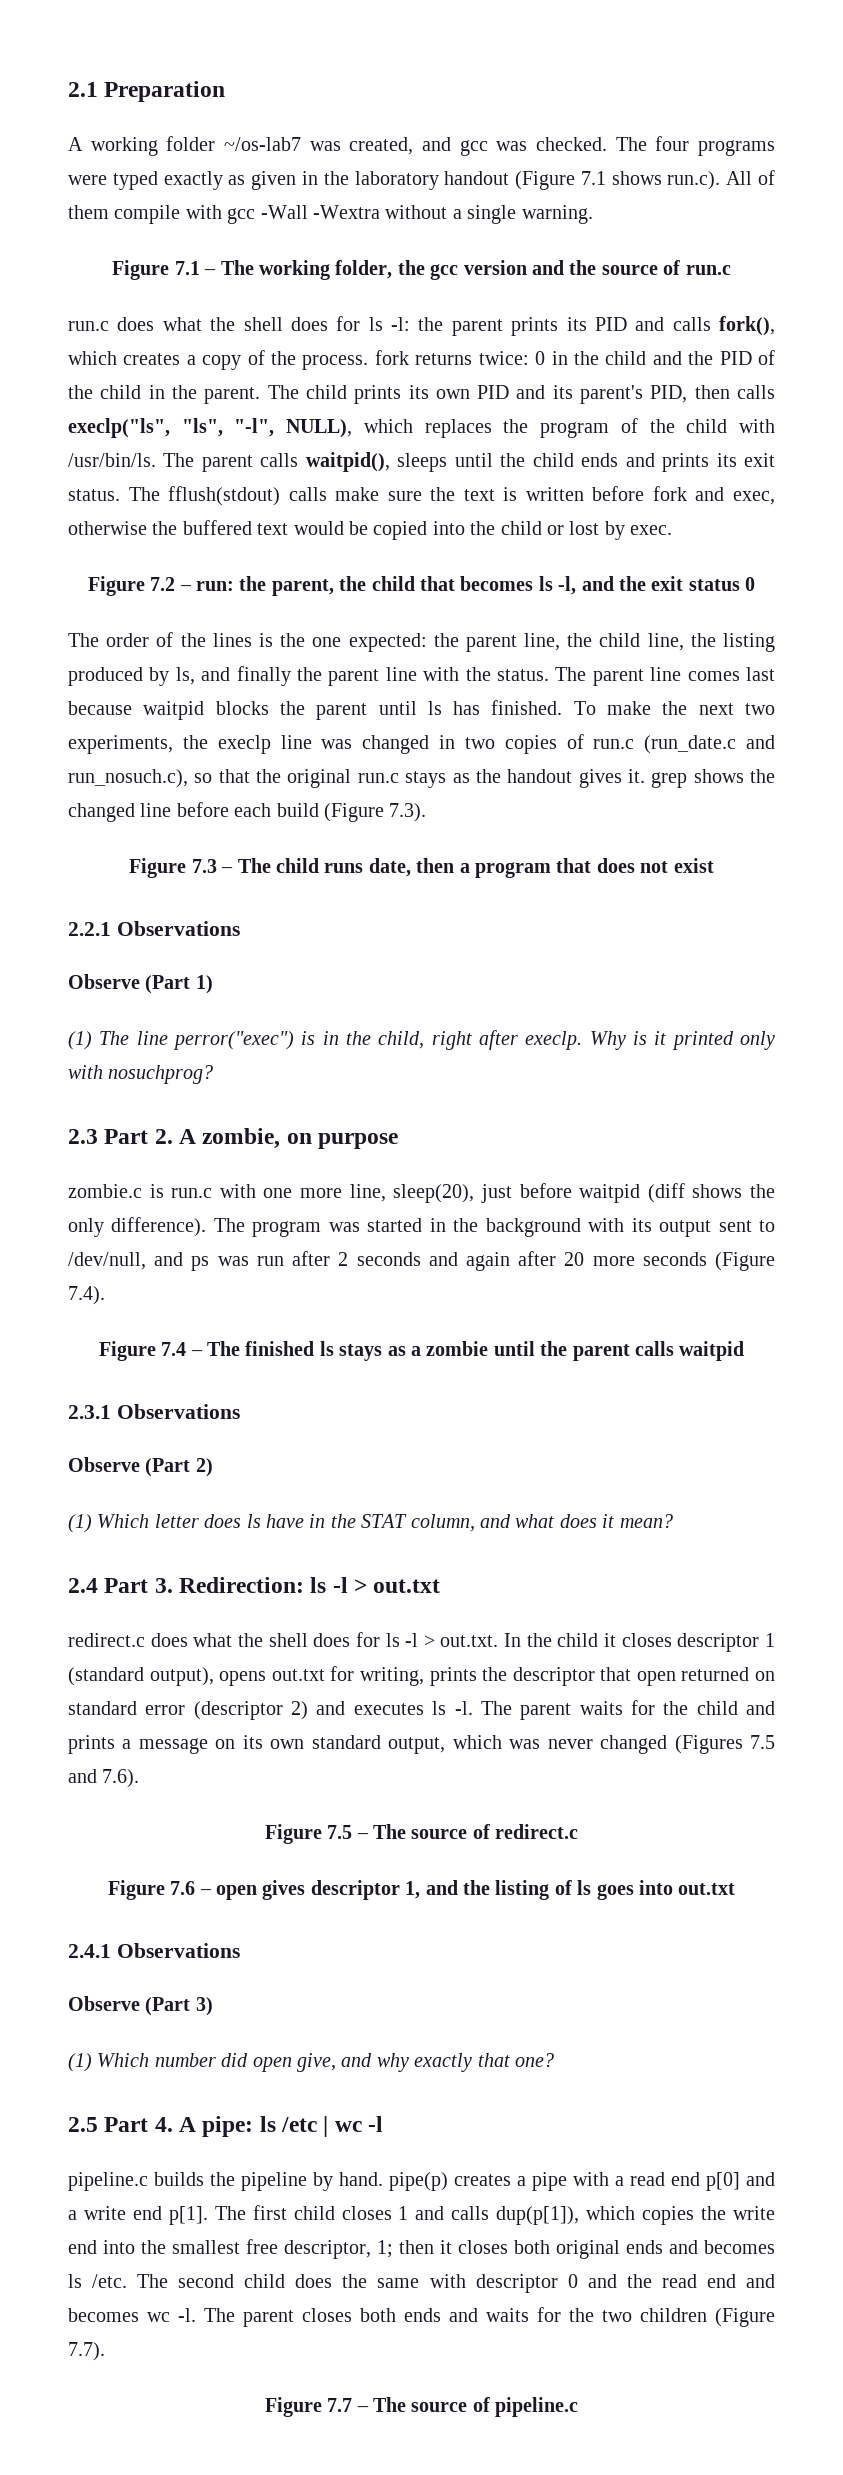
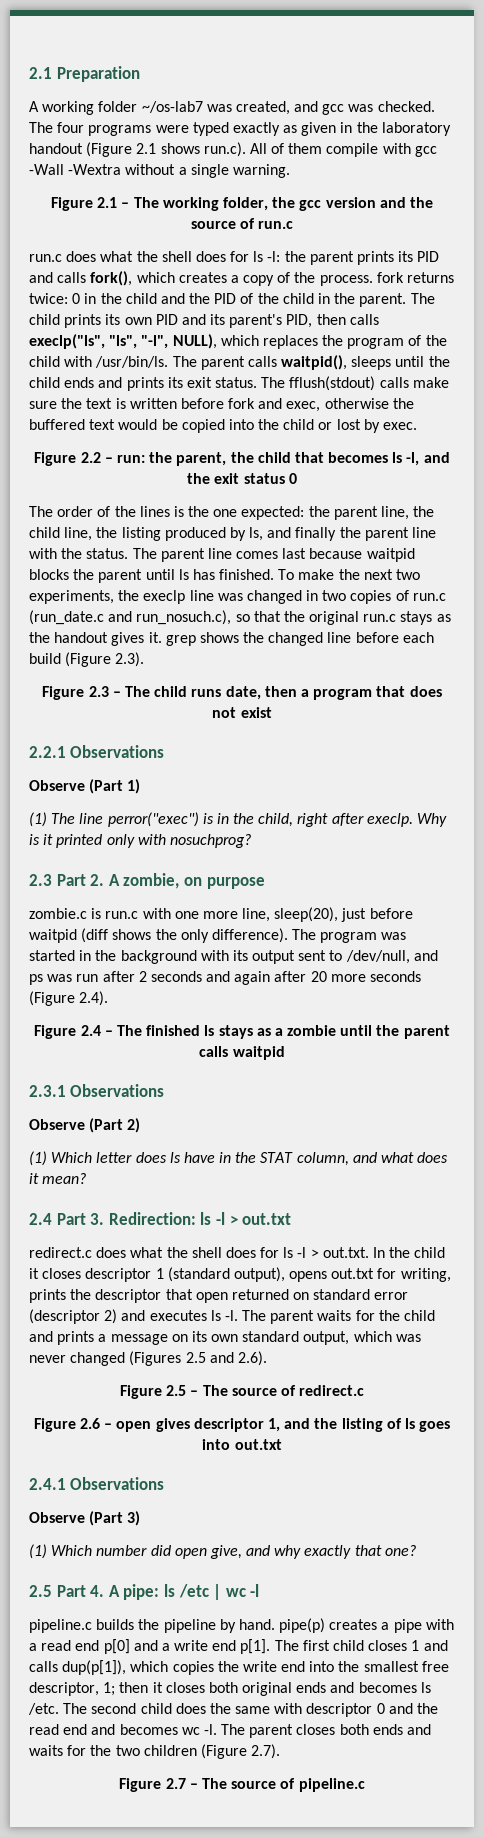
[580,171,606,185] 7.1 -> [136,143,157,154] 2.1
[174,261,200,275] 7.1 -> [97,197,118,208] 2.1
[150,577,176,591] 7.2 -> [80,452,101,463] 2.2
[389,803,427,822] [129,858,217,878] 7.3). // Figure 7.3 -> [115,652,145,667] [42,686,109,700] 2.3). // Figure 2.3
[68,1286,105,1305] [98,1341,187,1361] 7.4). // Figure 7.4 -> [79,991,109,1006] [34,1025,101,1039] 2.4). // Figure 2.4
[749,1735,775,1749] [68,1769,140,1788] [264,1824,353,1844] 7.5 and 7.6). // Figure 7.5 -> [185,1351,267,1366] [119,1385,187,1399] 2.5 and 2.6). // Figure 2.5
[170,1881,196,1895] 7.6 -> [80,1418,101,1429] 2.6
[68,2342,105,2361] [264,2397,353,2417] 7.7). // Figure 7.7 -> [251,1744,281,1759] [119,1778,186,1792] 2.7). // Figure 2.7

